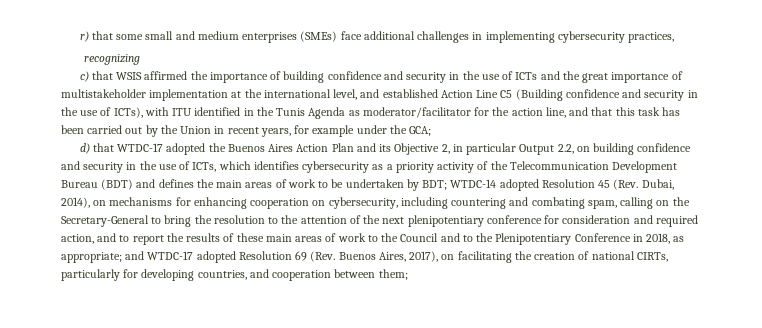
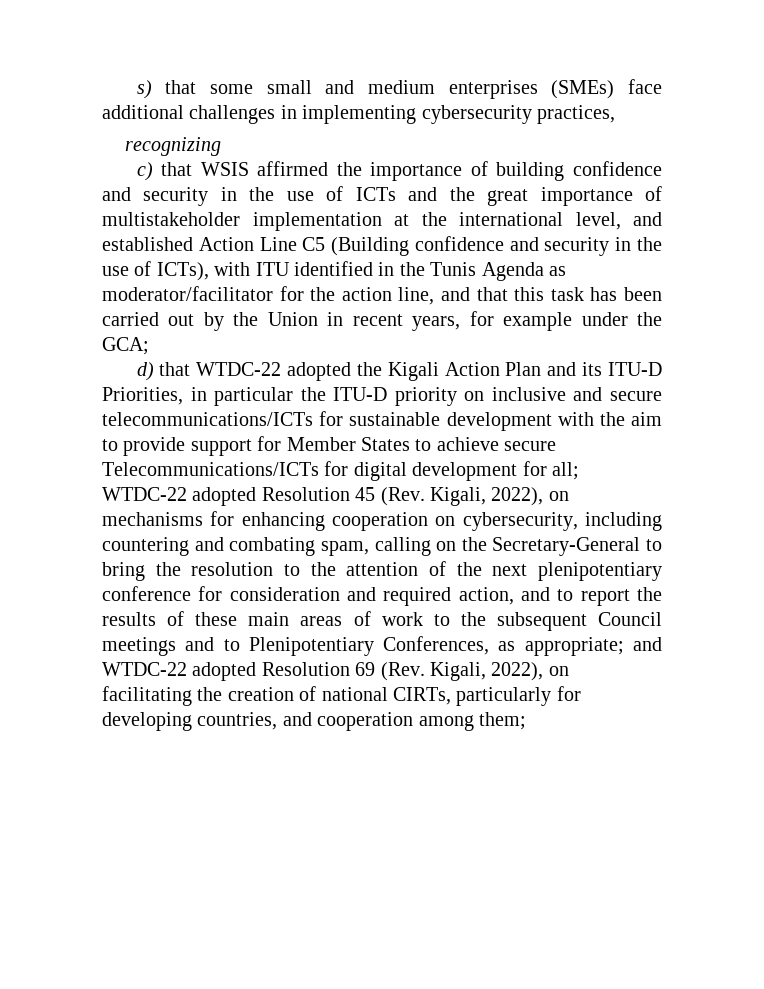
[79,31,89,42] r) -> [136,80,152,99] s)
[117,143,164,152] WTDC-17 -> [196,362,282,376] WTDC-22
[227,144,294,152] Buenos Aires -> [387,362,439,381] Kigali
[394,143,692,155] [61,161,678,173] [61,179,497,191] Objective 2, in particular Output 2.2, on building confidence and security in the use of ICTs, which identifies cybersecurity as a priority activity of the Telecommunication Development Bureau (BDT) and defines the main areas of work to be undertaken by BDT; WTDC-14 -> [607,362,662,376] [102,387,662,406] [102,411,662,431] [102,436,557,456] [102,461,579,481] [102,487,187,501] ITU-D Priorities, in particular the ITU-D priority on inclusive and secure telecommunications/ICTs for sustainable development with the aim to provide support for Member States to achieve secure Telecommunications/ICTs for digital development for all; WTDC-22
[641,179,674,190] [61,197,90,208] Dubai, 2014), -> [430,487,544,506] Kigali, 2022),
[400,233,671,245] Council and to the Plenipotentiary Conference in 2018, -> [496,612,663,631] [102,636,490,656] subsequent Council meetings and to Plenipotentiary Conferences,
[147,251,194,260] WTDC-17 -> [102,662,187,676] WTDC-22
[338,251,439,262] Buenos Aires, 2017), -> [430,662,544,681] Kigali, 2022),
[334,269,376,278] between -> [418,715,474,731] among

